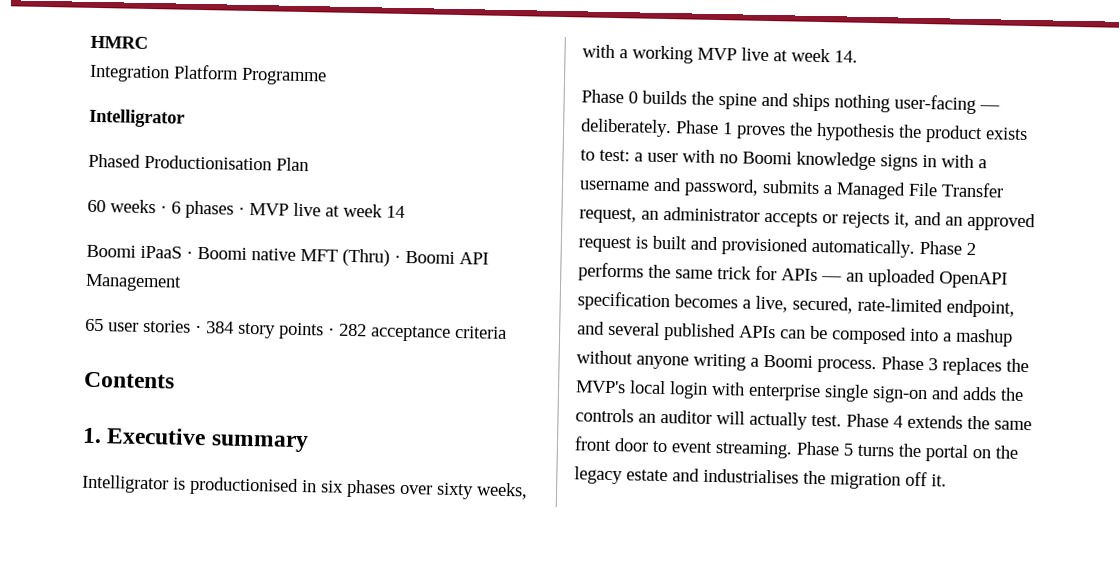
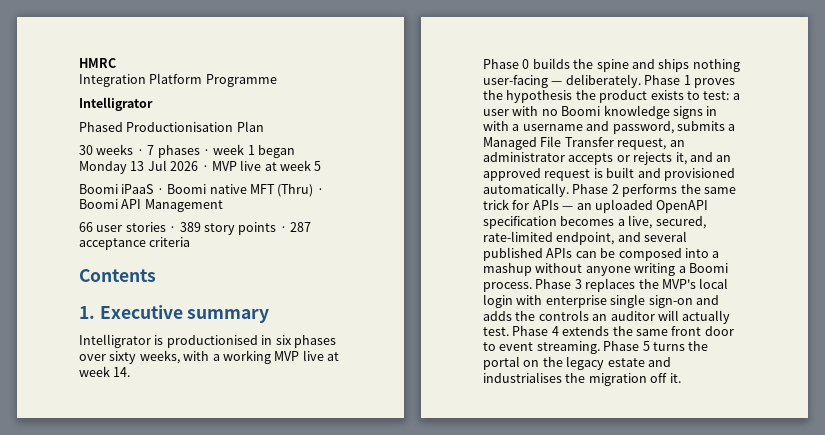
[87,199,106,213] 60 -> [79,145,93,155] 30
[171,201,181,214] 6 -> [147,145,155,155] 7
[249,202,405,218] MVP live at week 14 -> [213,144,295,158] [79,160,322,174] week 1 began Monday 13 Jul 2026 · MVP live at week 5
[85,318,104,332] 65 -> [79,222,93,232] 66
[206,321,234,334] 384 -> [179,222,201,232] 389
[339,323,367,337] 282 -> [290,222,311,232] 287

